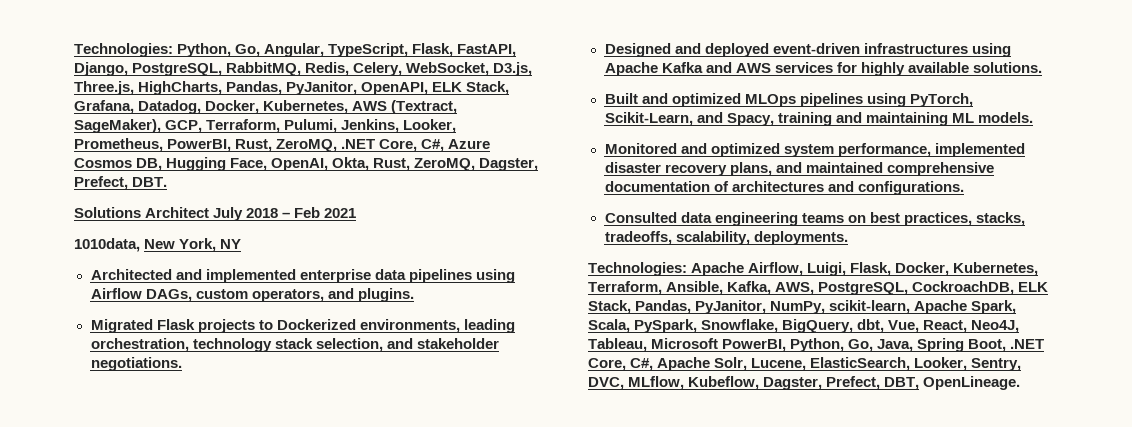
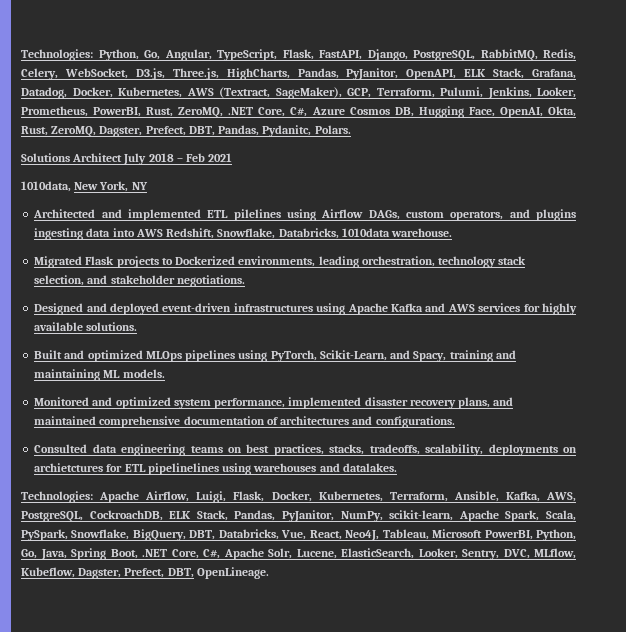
[132,177,168,187] DBT. -> [188,125,351,137] DBT, Pandas, Pydanitc, Polars.
[299,269,472,283] enterprise data pipelines -> [207,209,281,221] ETL pilelines
[357,288,414,302] plugins. -> [535,209,576,221] [34,228,453,240] plugins ingesting data into AWS Redshift, Snowflake, Databricks, 1010data warehouse.
[753,231,848,245] deployments. -> [488,444,577,456] [34,463,397,475] deployments on archietctures for ETL pipelinelines using warehouses and datalakes.
[857,319,885,333] dbt, -> [189,529,279,540] DBT, Databricks,

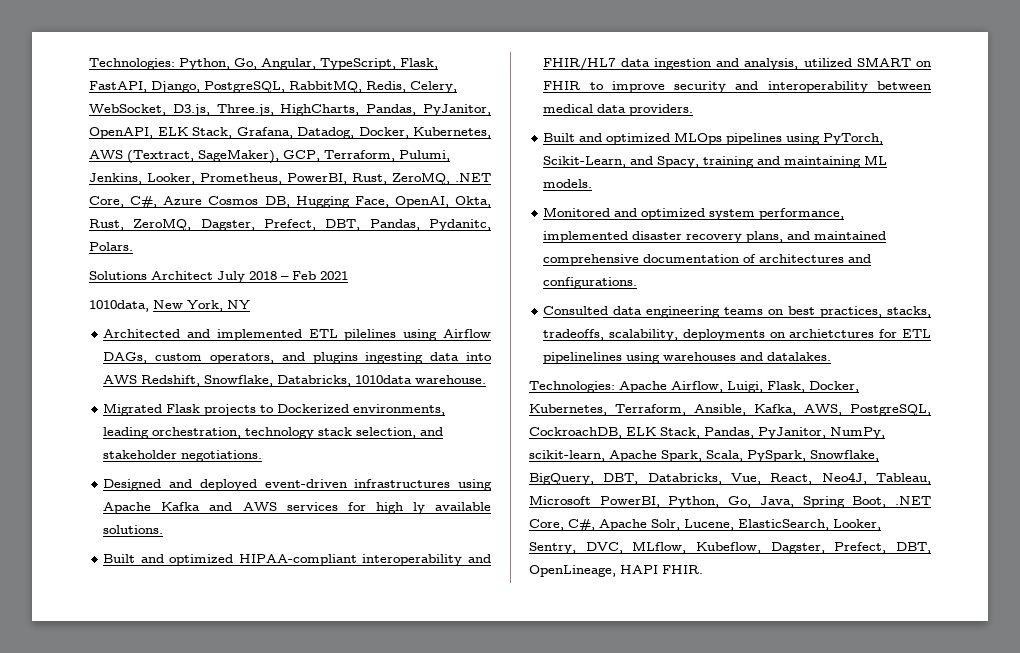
[541,303,577,315] highly -> [375,502,425,514] high ly
(138, 326) none -> [103,554,491,566] [543,57,931,71] [543,81,931,93] [543,104,694,116] // Built and optimized HIPAA-compliant interoperability and FHIR/HL7 data ingestion and analysis, utilized SMART on FHIR to improve security and interoperability between medical data providers.
[196,567,269,579] OpenLineage. -> [529,565,703,577] OpenLineage, HAPI FHIR.

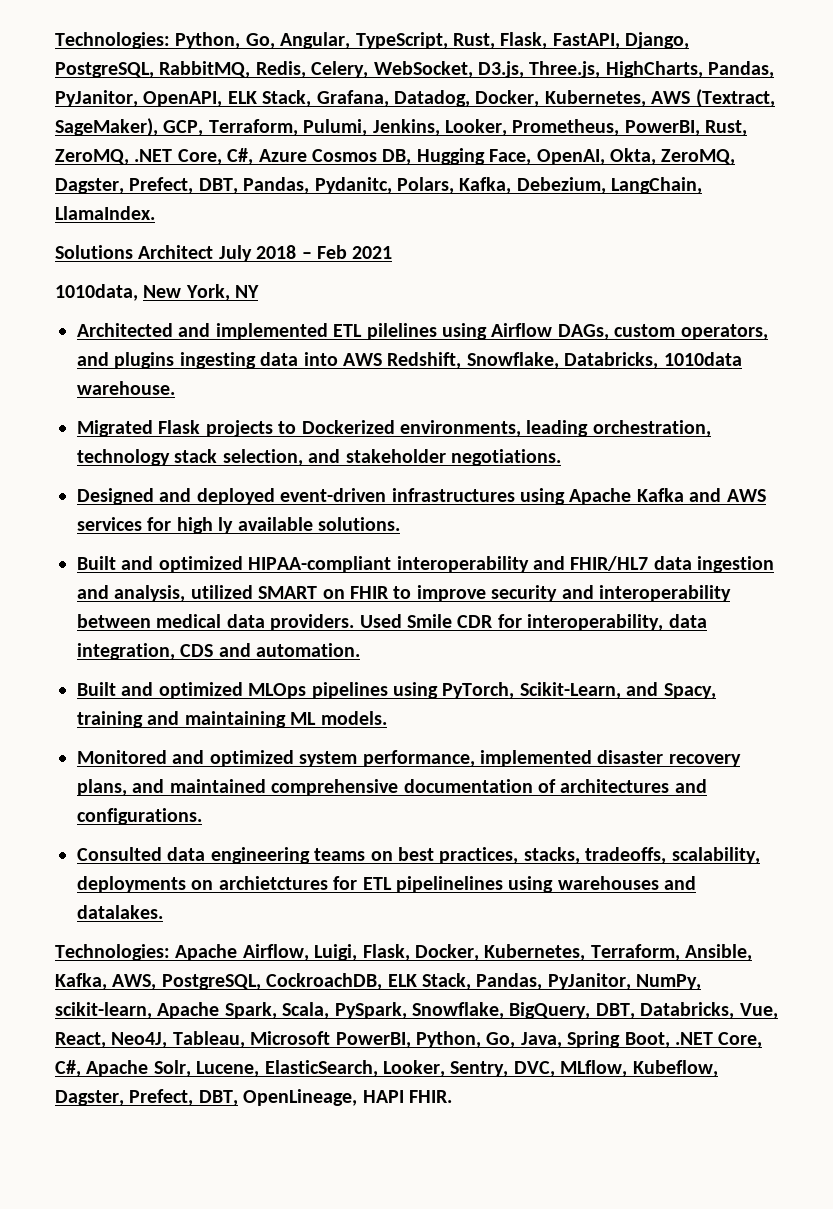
(396, 64) none -> [453,33,495,49] Rust,
[89,219,124,231] Rust, -> (656, 156) none
[89,242,133,251] Polars. -> [397,177,703,194] [55,206,155,220] Polars, Kafka, Debezium, LangChain, LlamaIndex.
(694, 110) none -> [359,614,707,631] [77,643,361,660] Used Smile CDR for interoperability, data integration, CDS and automation.

